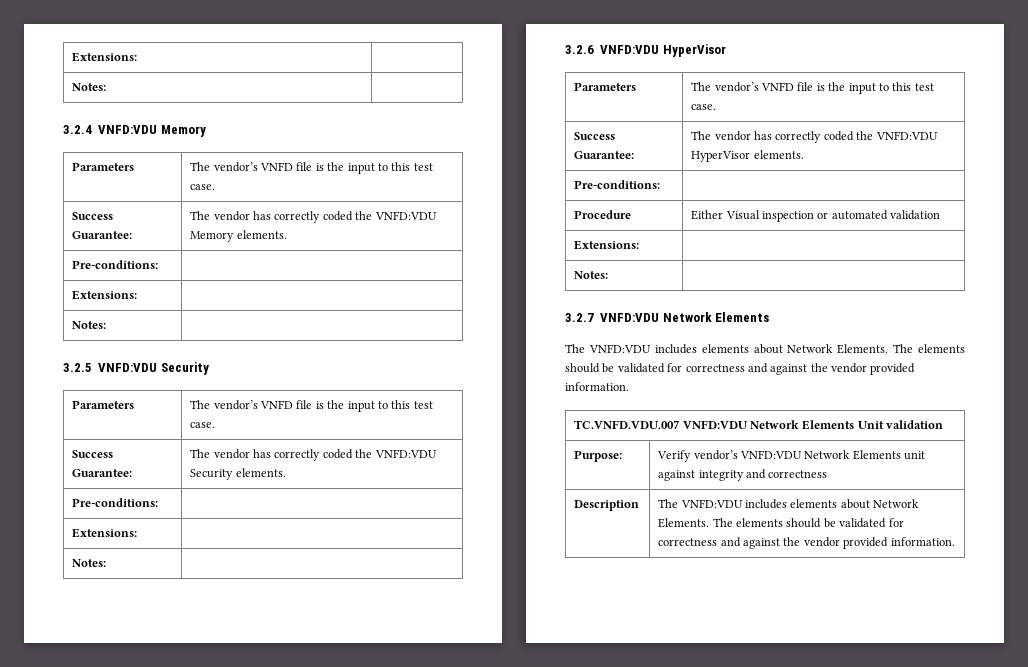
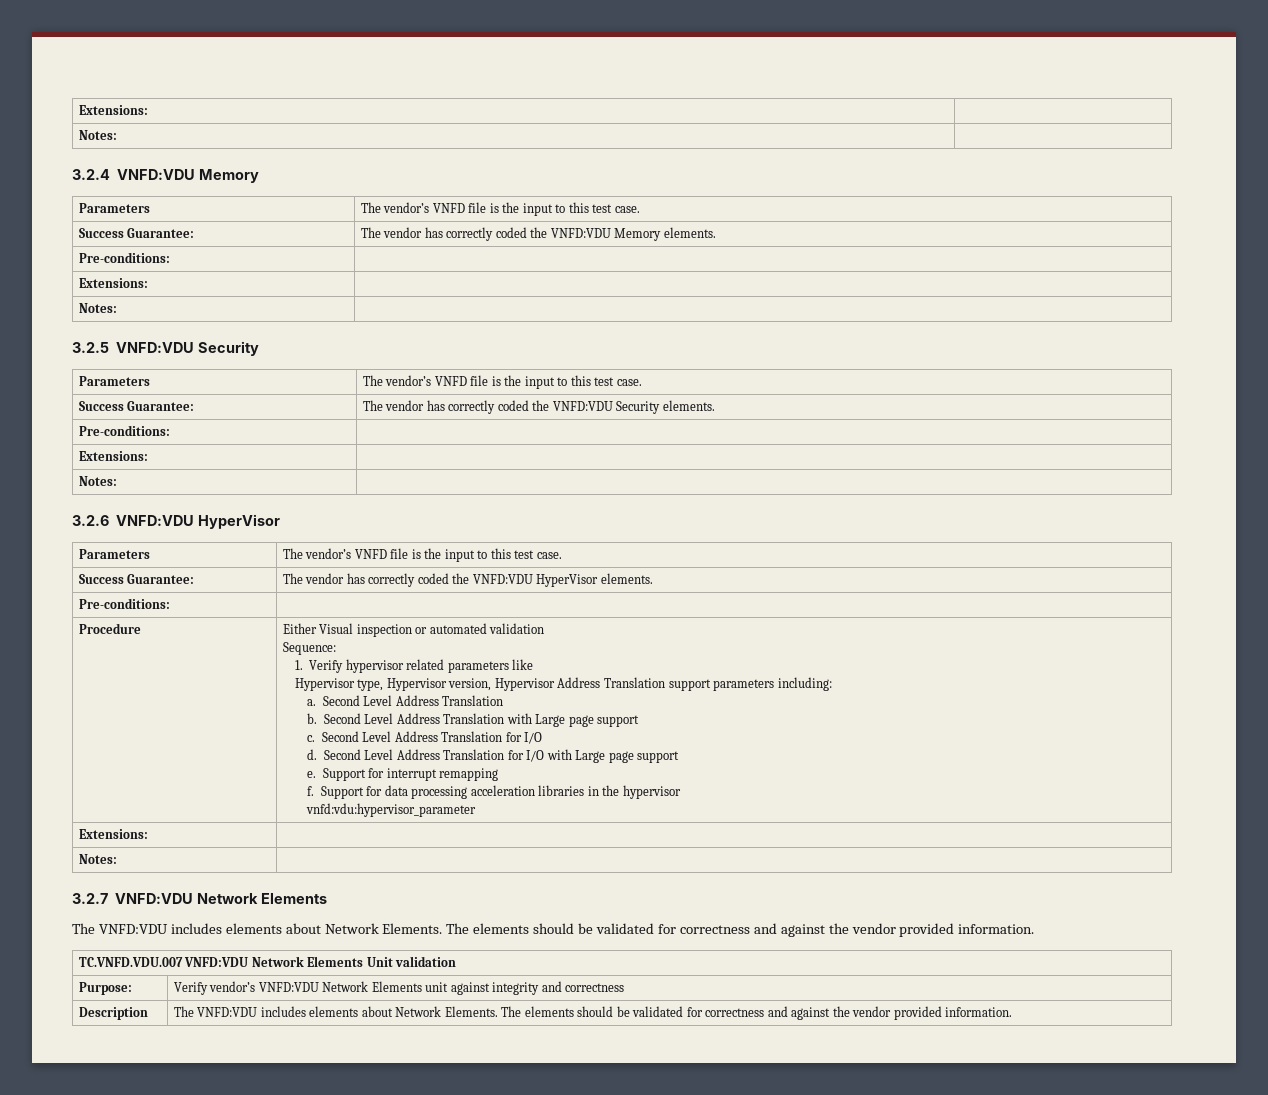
(941, 215) none -> [282,642,336,655] [294,659,534,673] [294,677,832,691] [307,695,504,706] [307,713,640,727] [307,731,543,744] [307,749,680,763] [307,768,499,781] [307,785,681,799] [306,803,477,817] // Sequence: // 1. Verify hypervisor related parameters like // Hypervisor type, Hypervisor version, Hypervisor Address Translation support parameters including: // a. Second Level Address Translation // b. Second Level Address Translation with Large page support // c. Second Level Address Translation for I/O // d. Second Level Address Translation for I/O with Large page support // e. Support for interrupt remapping // f. Support for data processing acceleration libraries in the hypervisor // vnfd:vdu:hypervisor_parameter

